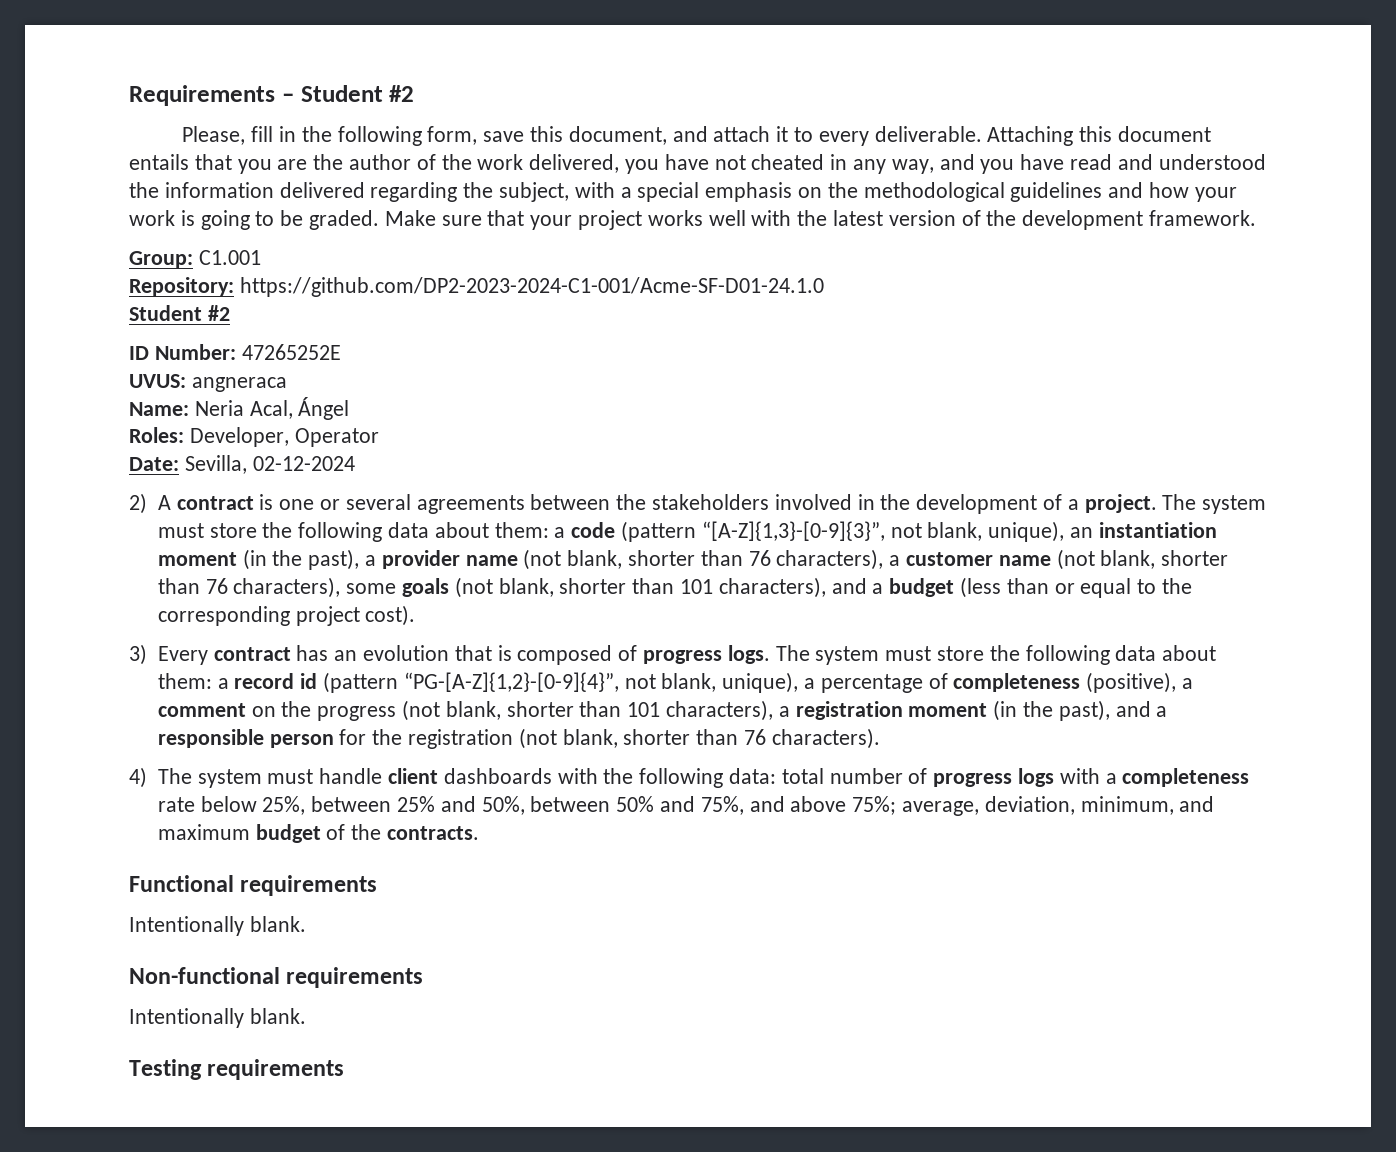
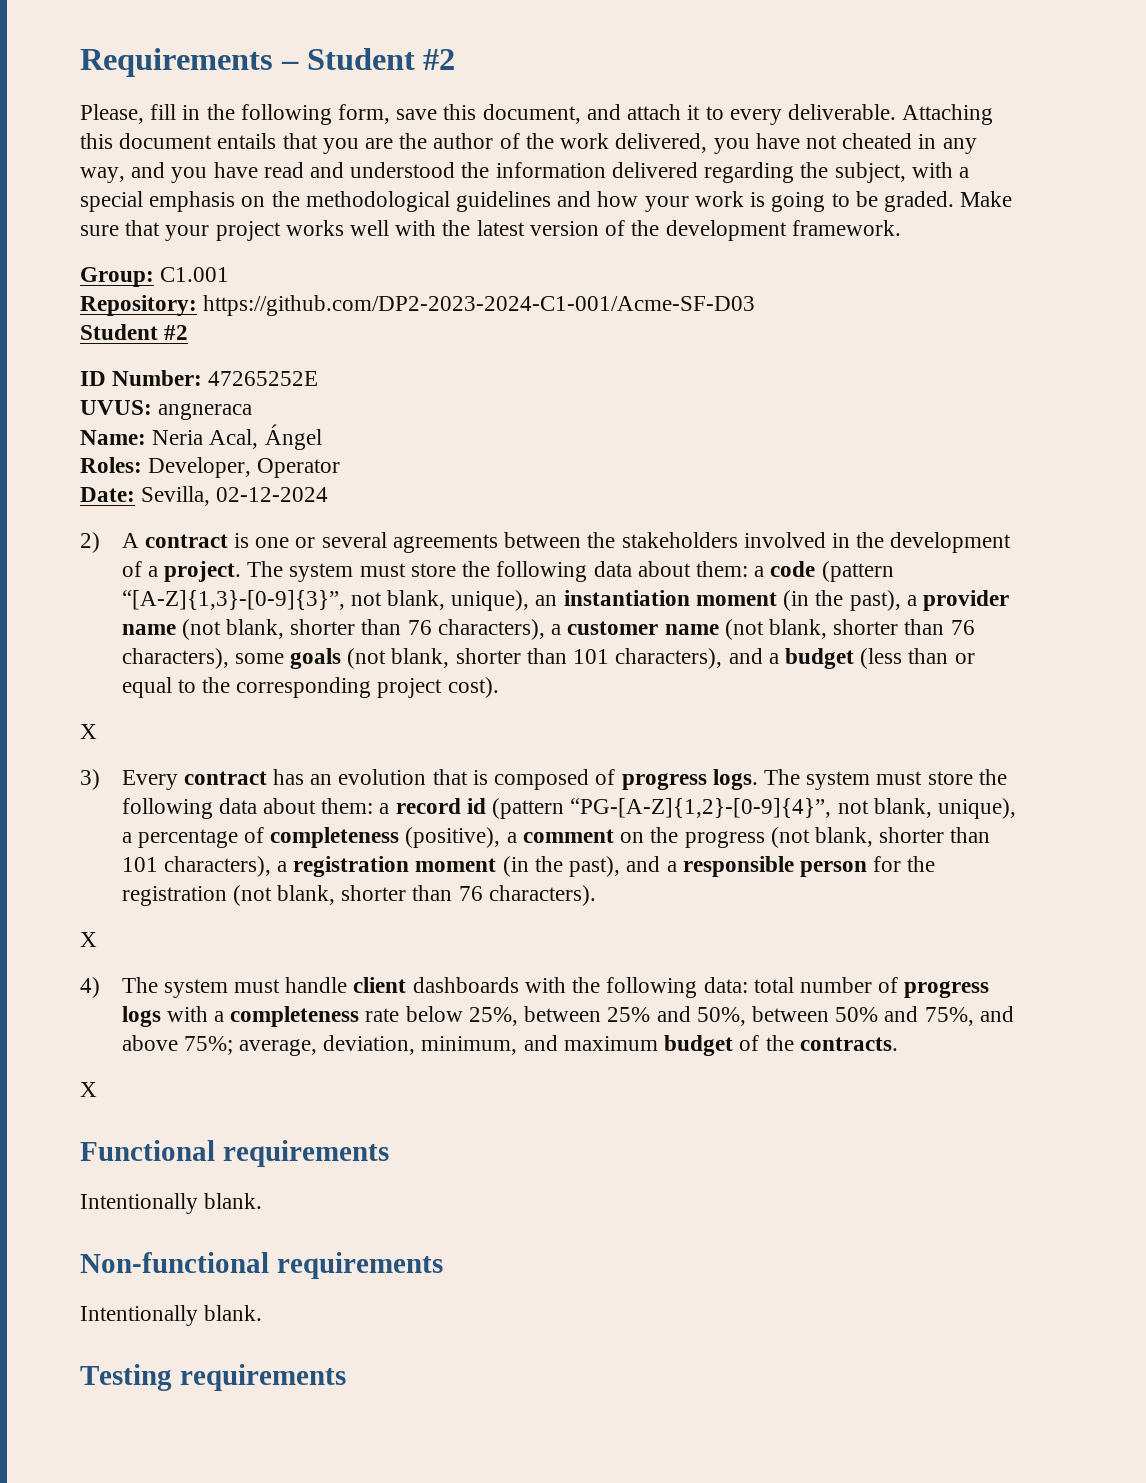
[239,277,824,297] https://github.com/DP2-2023-2024-C1-001/Acme-SF-D01-24.1.0 -> [203,295,756,316] https://github.com/DP2-2023-2024-C1-001/Acme-SF-D03
(416, 615) none -> [80,724,97,739] // X
(880, 738) none -> [80,932,97,947] // X
(479, 833) none -> [80,1082,97,1097] // X

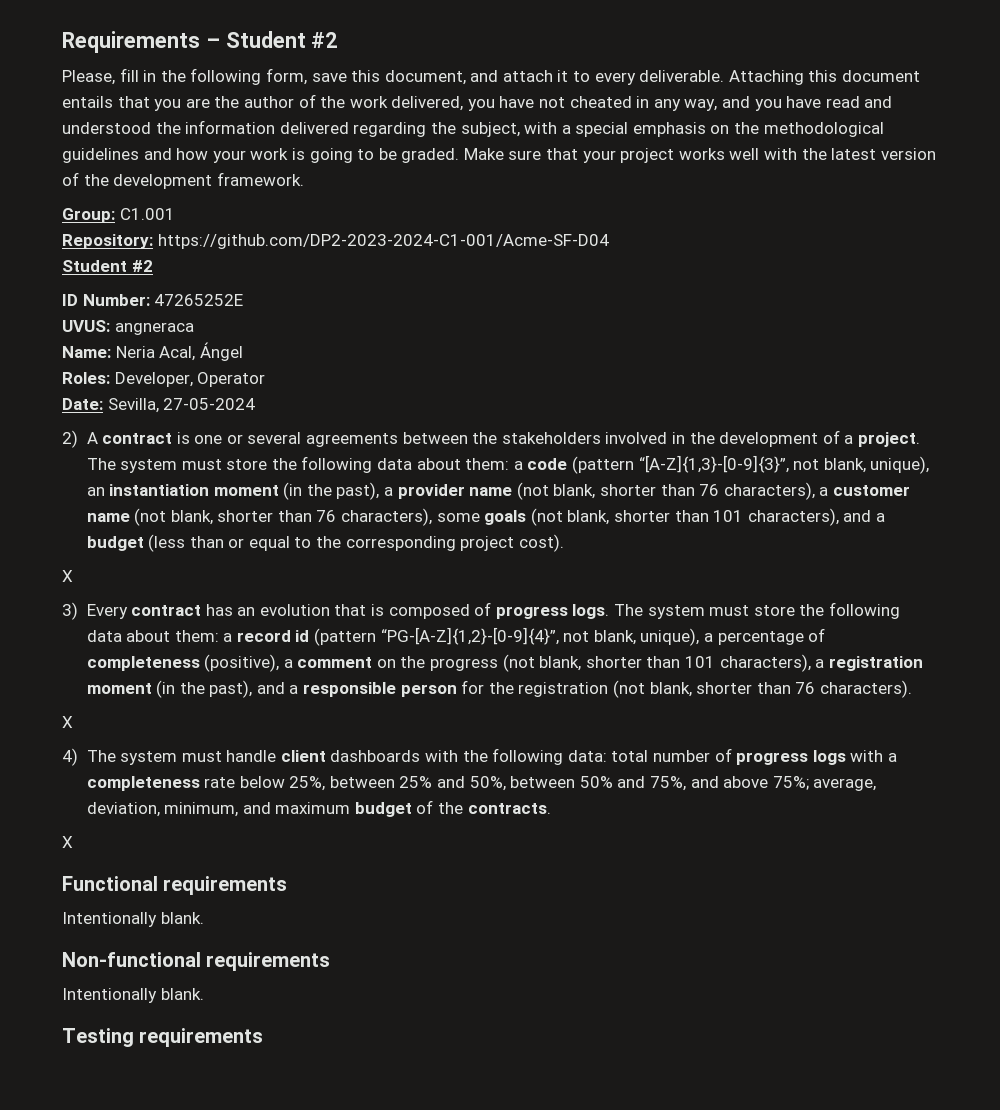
[203,295,756,316] https://github.com/DP2-2023-2024-C1-001/Acme-SF-D03 -> [157,234,609,249] https://github.com/DP2-2023-2024-C1-001/Acme-SF-D04
[216,487,329,502] 02-12-2024 -> [163,398,256,410] 27-05-2024

